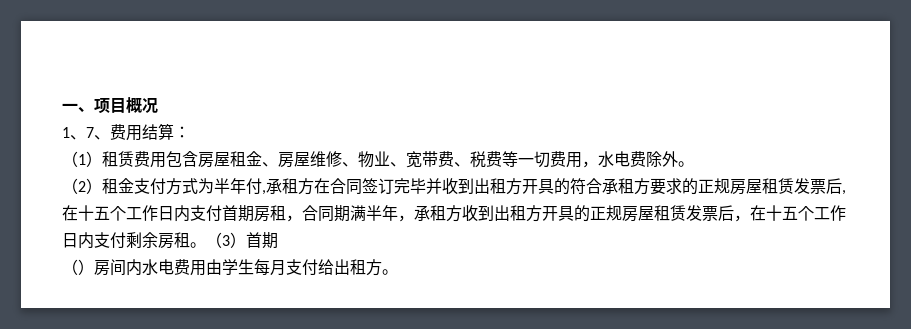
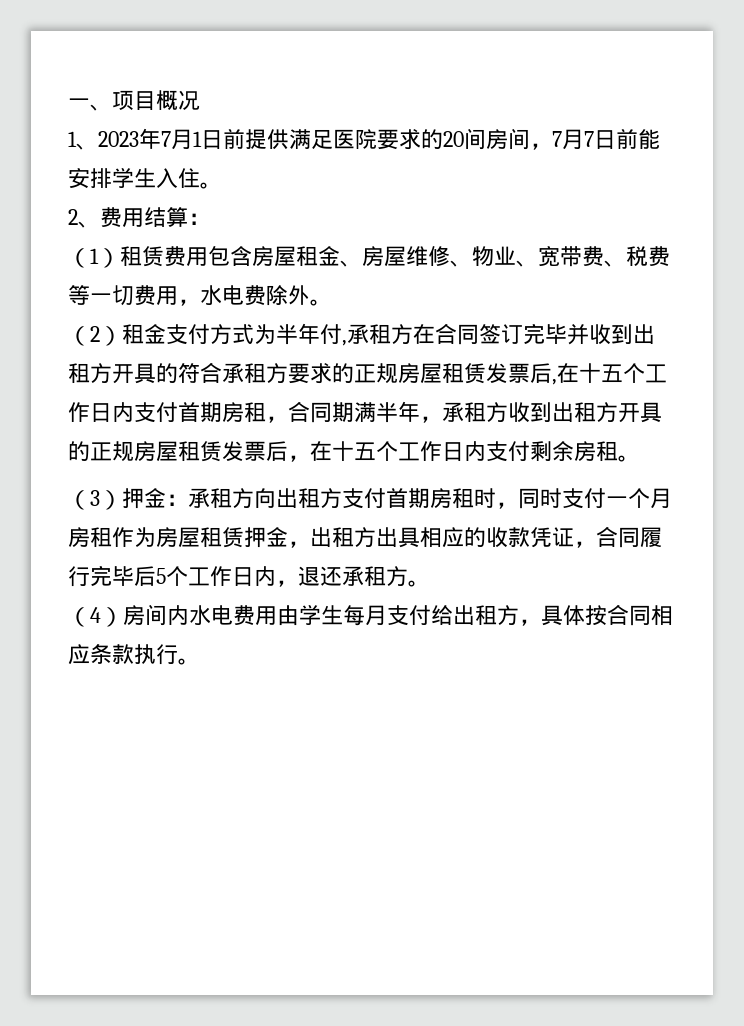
[86,127,94,138] 7 -> [98,128,660,150] [68,168,222,189] [68,209,78,225] 2023年7月1日前提供满足医院要求的20间房间，7月7日前能安排学生入住。 // 2
(206, 245) none -> (640, 458) //
[246,232,278,249] [62,259,78,275] 首期 // （ -> [122,488,672,509] [68,526,662,548] [68,565,430,587] [68,607,101,627] 押金：承租方向出租方支付首期房租时，同时支付一个月房租作为房屋租赁押金，出租方出具相应的收款凭证，合同履行完毕后5个工作日内，退还承租方。 // （4
(382, 267) none -> [519,604,673,626] [68,644,178,665] ，具体按合同相应条款执行

